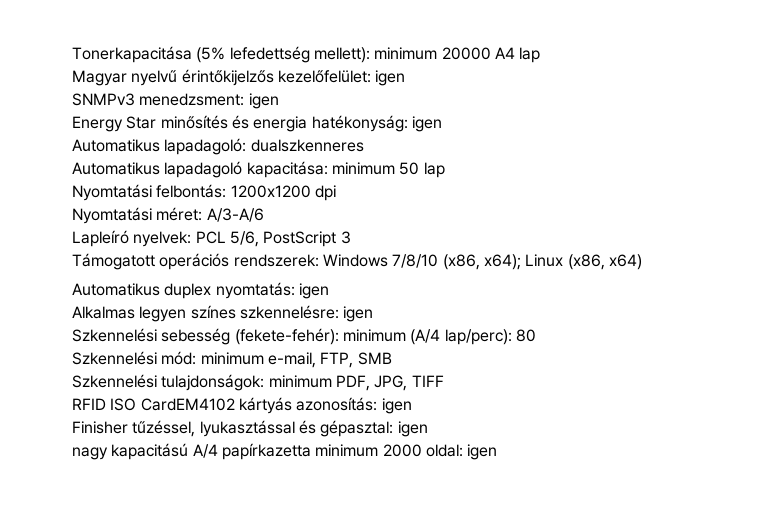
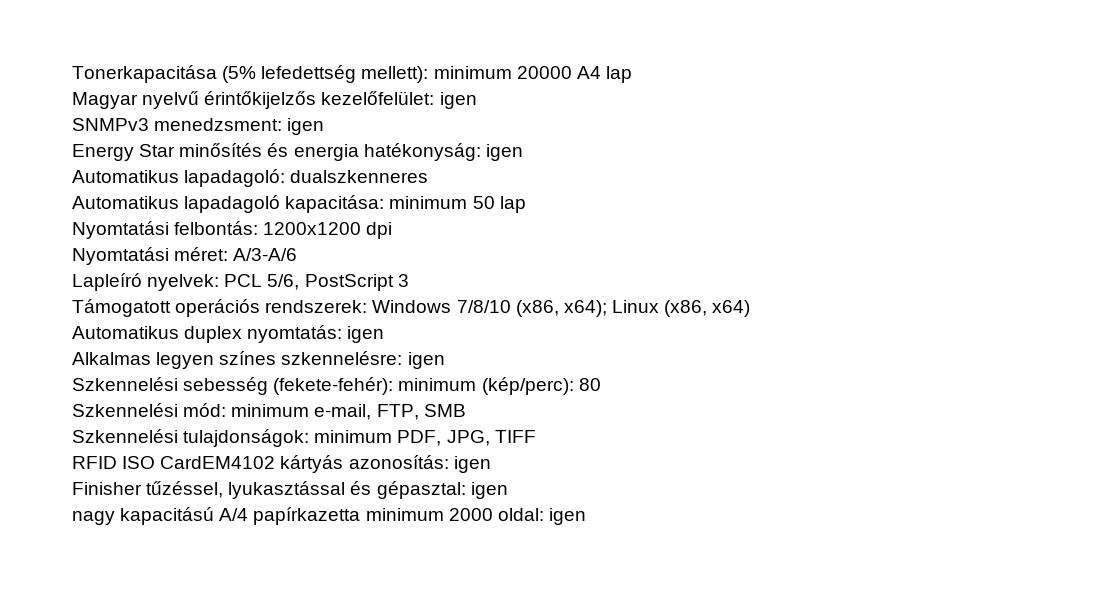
[410,329,512,345] (A/4 lap/perc): -> [481,377,574,395] (kép/perc):

